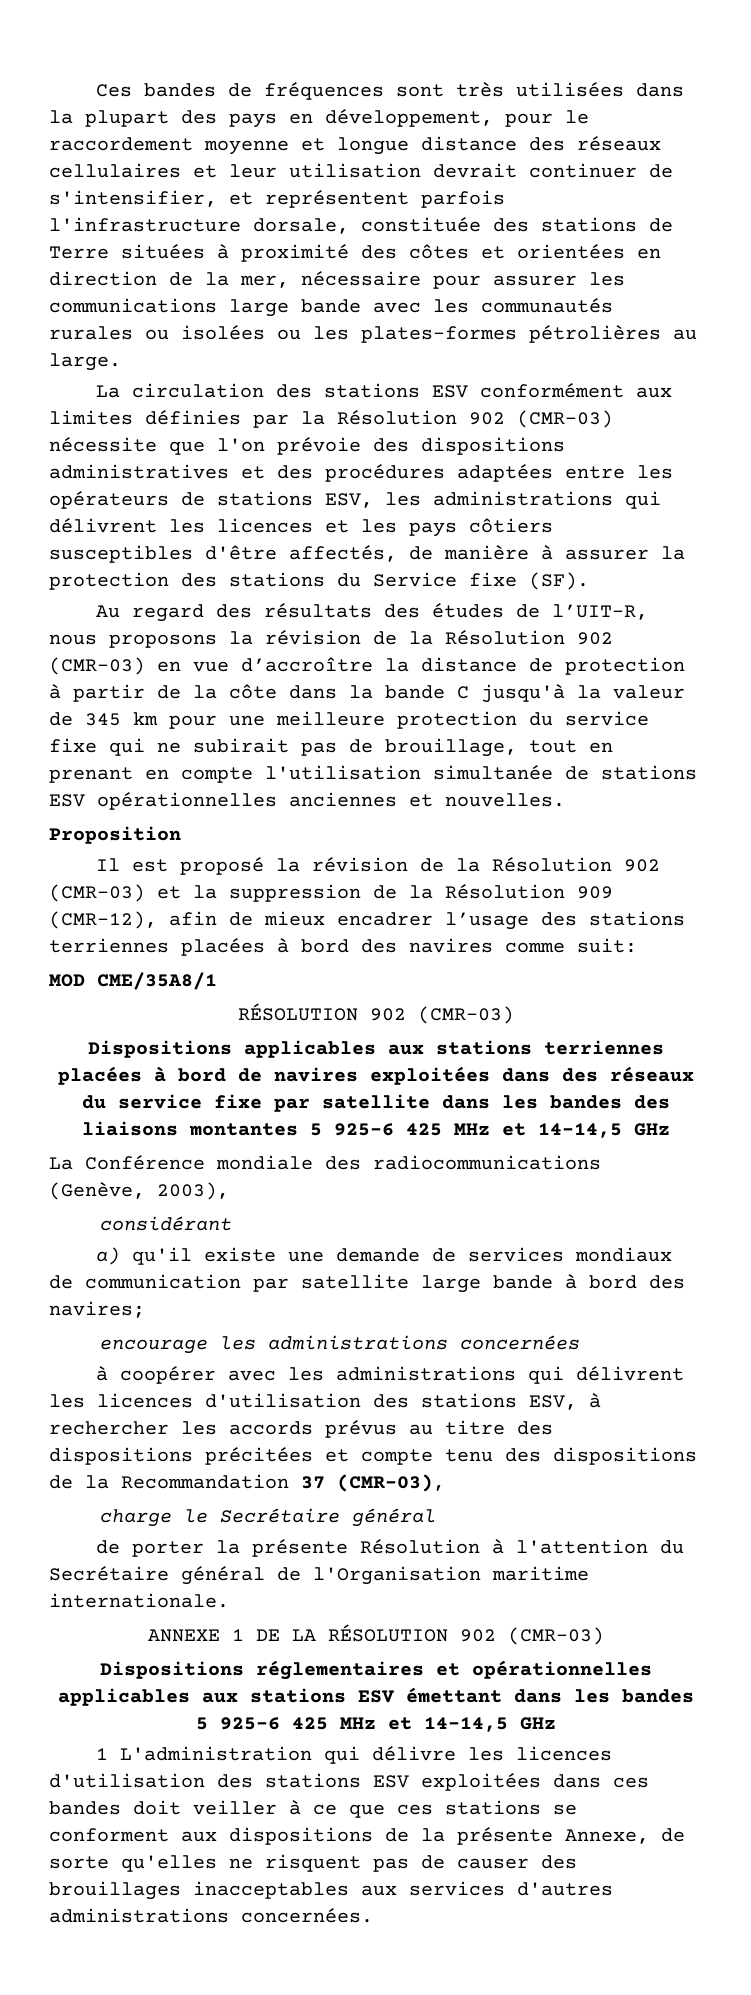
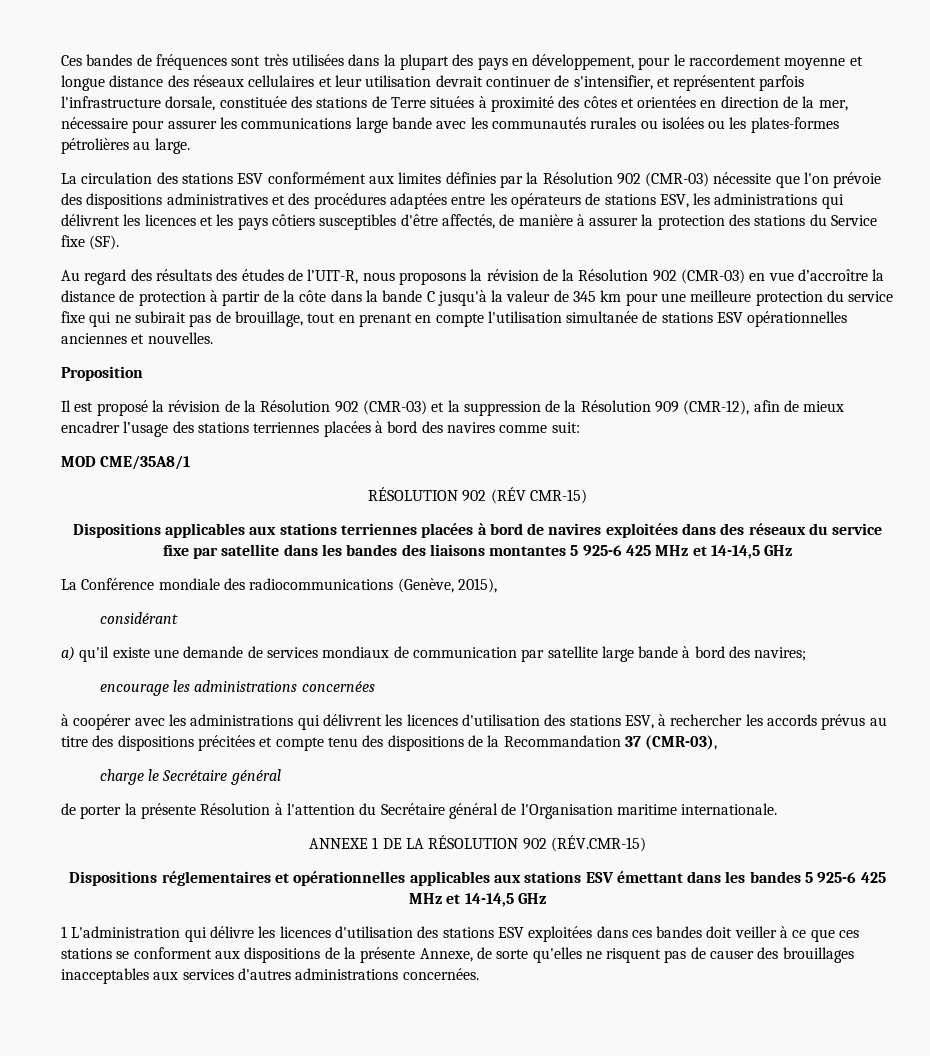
[417,1006,514,1024] (CMR-03) -> [490,487,587,504] (RÉV CMR-15)
[157,1182,229,1200] 2003), -> [457,578,497,593] 2015),
[507,1627,604,1645] (CMR-03) -> [550,835,646,852] (RÉV.CMR-15)

